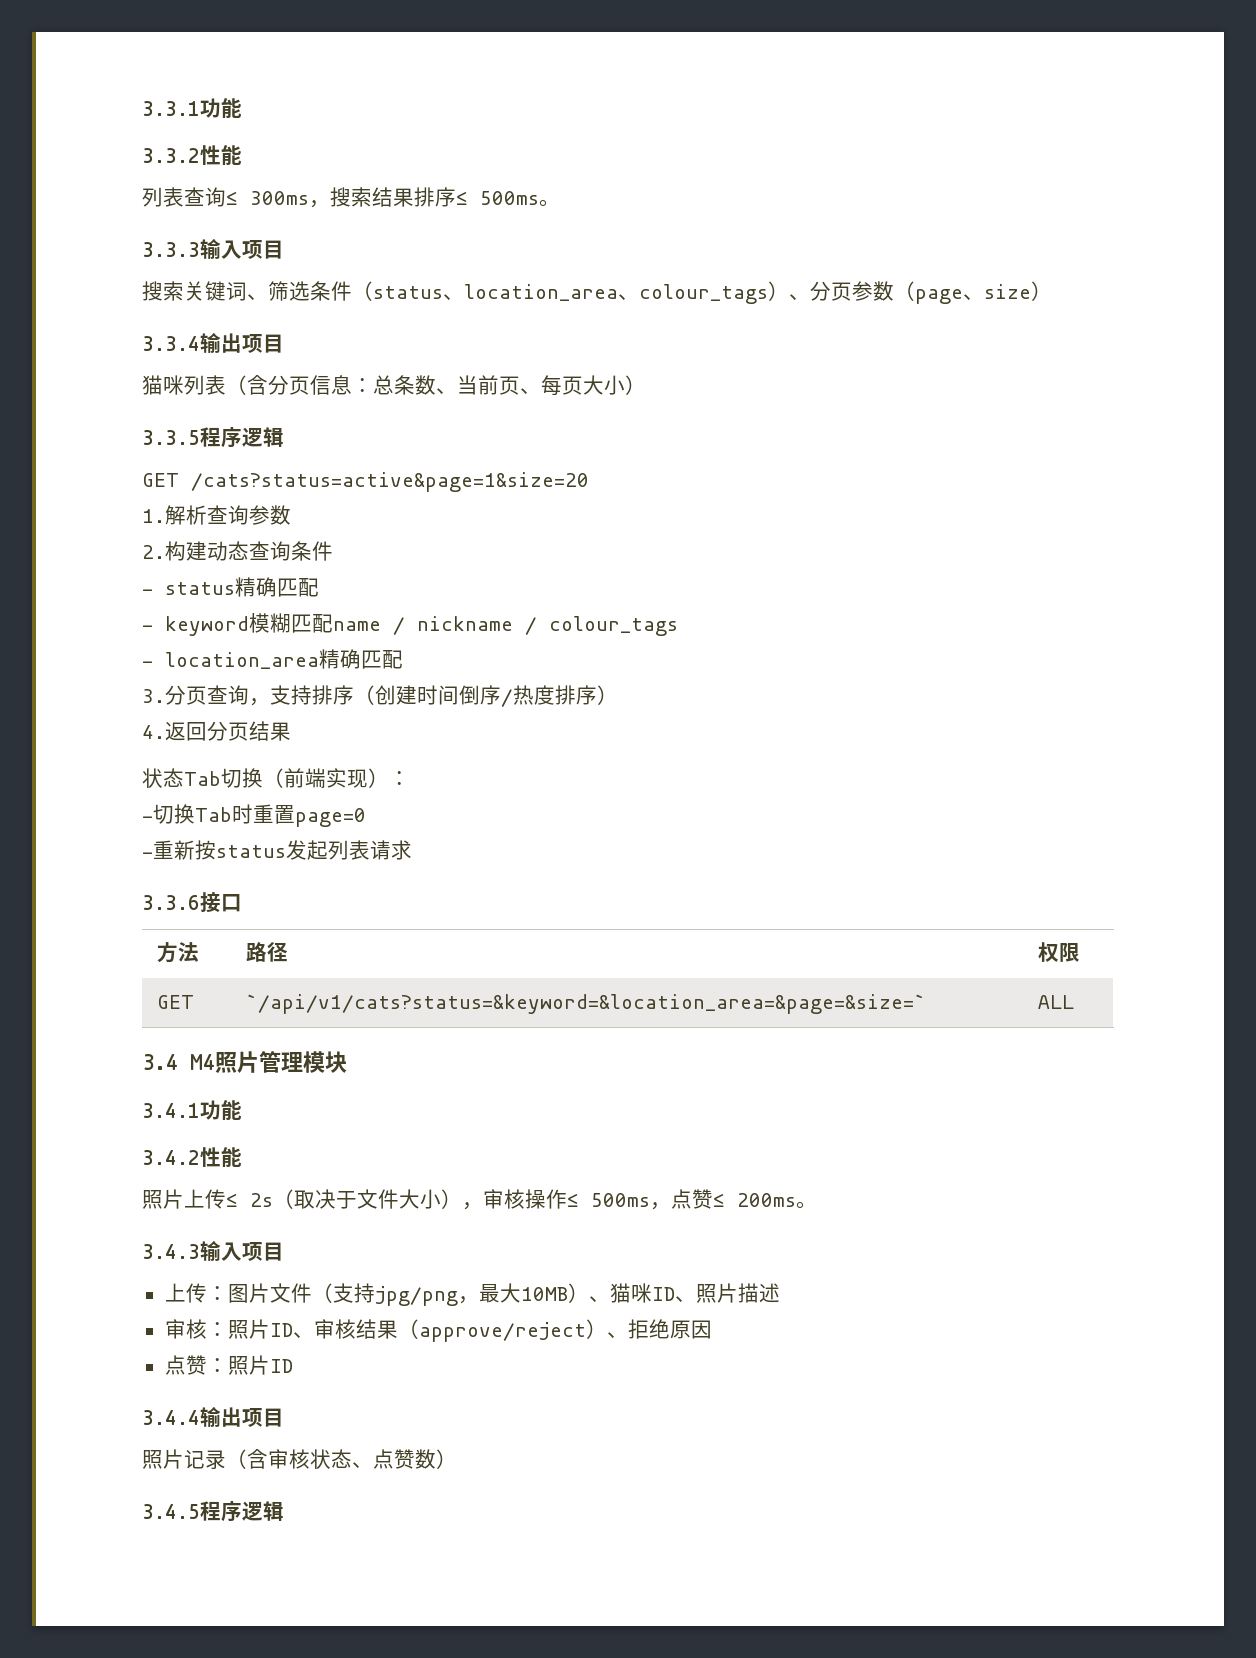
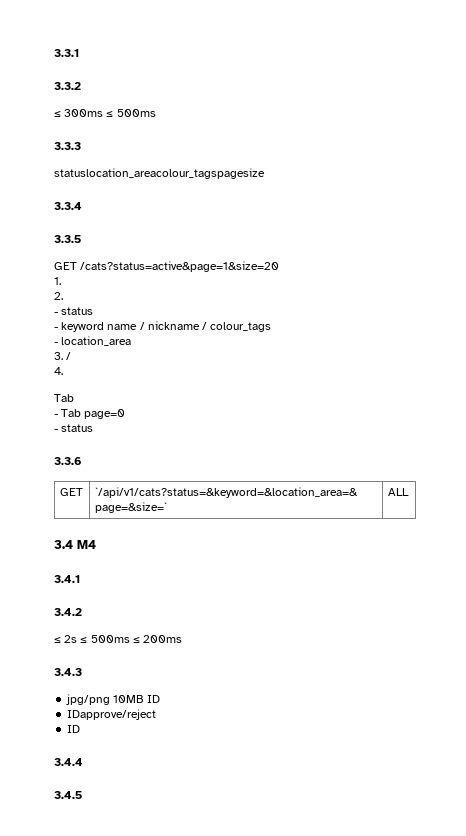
[200,98,242,118] 功能 -> (79, 53) none
[200,145,242,165] [142,187,560,208] 性能 // 列表查询≤ 300ms，搜索结果排序≤ 500ms。 -> [54,109,156,117] // ≤ 300ms ≤ 500ms
[200,239,284,259] [142,281,1052,304] [142,333,284,353] [142,375,646,396] 输入项目 // 搜索关键词、筛选条件（status、location_area、colour_tags）、分页参数（page、size） // 3.3.4输出项目 // 猫咪列表（含分页信息：总条数、当前页、每页大小） -> [54,168,265,179] [54,202,82,210] // statuslocation_areacolour_tagspagesize // 3.3.4
[200,427,284,448] 程序逻辑 -> (81, 239) none
[165,505,291,525] [142,541,333,561] [142,577,319,597] 解析查询参数 // 2.构建动态查询条件 // - status精确匹配 -> [54,292,63,300] [54,307,94,315] // 2. // - status
[249,613,333,633] 模糊匹配 -> (105, 327) none
[319,649,403,669] 精确匹配 -> (132, 341) none
[165,685,618,707] 分页查询，支持排序（创建时间倒序/热度排序） -> [66,352,72,360] /
[165,721,291,741] [142,768,410,788] [142,804,295,824] 返回分页结果 // 状态Tab切换（前端实现）： // -切换Tab时重置 -> [54,394,74,402] [54,409,82,417] // Tab // - Tab
[153,840,412,860] [142,892,242,913] [157,942,200,963] [246,942,289,962] [1038,942,1081,962] 重新按status发起列表请求 // 3.3.6接口 // 方法 | 路径 | 权限 -> [61,424,94,432] [54,457,82,465] status // 3.3.6
[215,1051,347,1073] 照片管理模块 -> (96, 544) none
[200,1100,242,1120] 功能 -> (80, 579) none
[200,1147,242,1167] [142,1189,713,1210] 性能 // 照片上传≤ 2s（取决于文件大小），审核操作≤ 500ms，点赞 -> [54,635,130,643] // ≤ 2s ≤ 500ms
[796,1201,817,1209] 。 -> (183, 639) none
[200,1241,284,1261] [164,1283,780,1306] [164,1319,712,1342] [164,1355,293,1375] [142,1407,284,1427] [142,1449,457,1469] 输入项目 // 上传：图片文件（支持jpg/png，最大10MB）、猫咪ID、照片描述 // 审核：照片ID、审核结果（approve/reject）、拒绝原因 // 点赞：照片ID // 3.4.4输出项目 // 照片记录（含审核状态、点赞数） -> [66,694,160,705] [67,709,157,720] [67,725,81,733] [54,758,83,766] // jpg/png 10MB ID // IDapprove/reject // ID // 3.4.4
[200,1501,284,1522] 程序逻辑 -> (82, 795) none

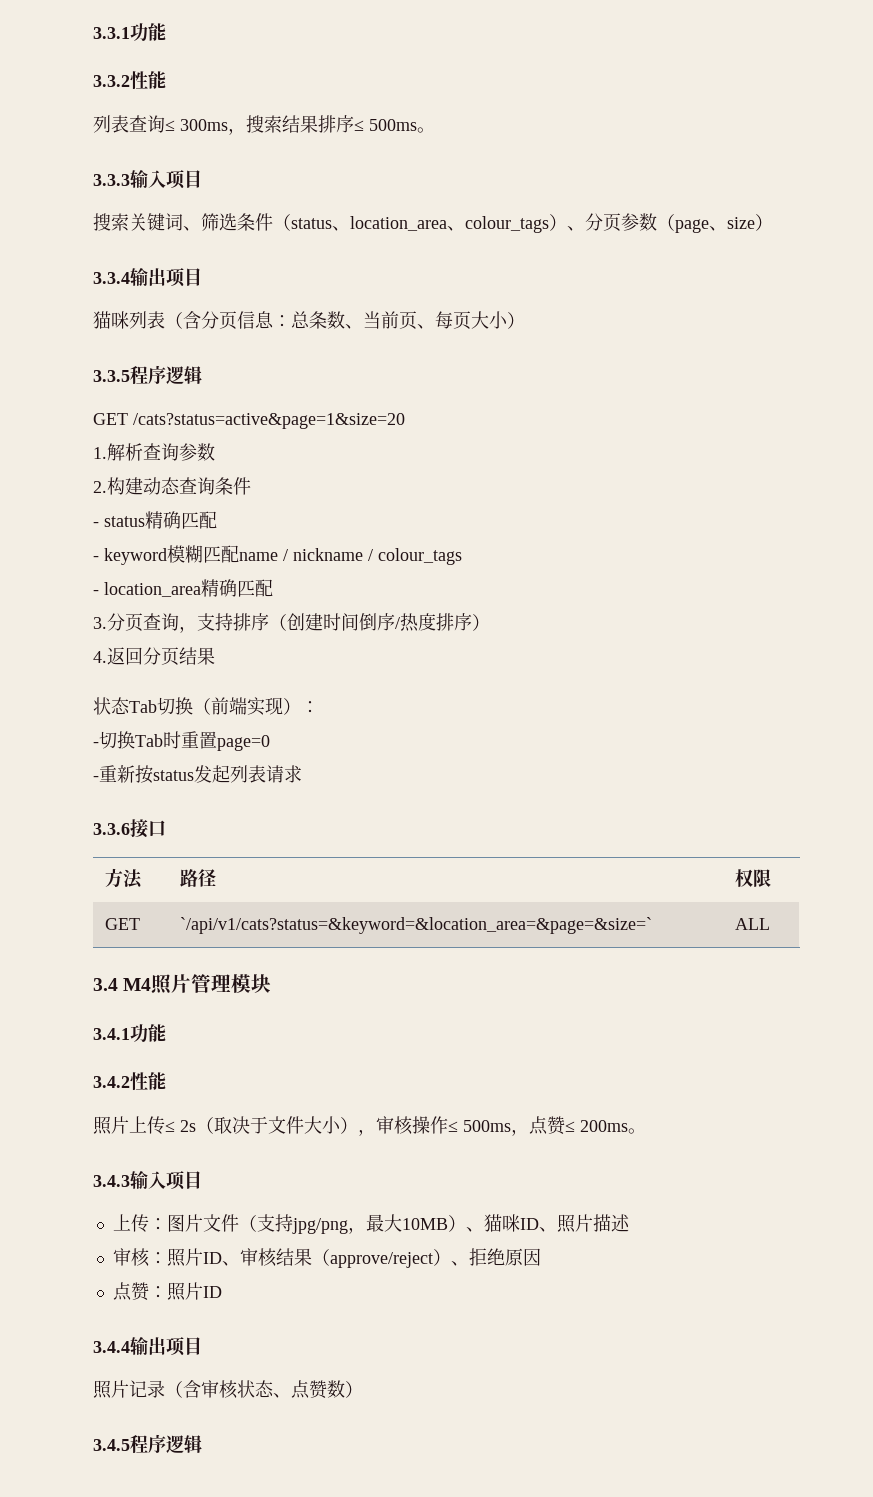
(79, 53) none -> [130,23,166,41] 功能
[54,109,156,117] // ≤ 300ms ≤ 500ms -> [130,71,166,90] [93,115,435,135] 性能 // 列表查询≤ 300ms，搜索结果排序≤ 500ms。
[54,168,265,179] [54,202,82,210] // statuslocation_areacolour_tagspagesize // 3.3.4 -> [130,169,202,189] [93,213,773,233] [93,267,202,287] [93,311,525,330] 输入项目 // 搜索关键词、筛选条件（status、location_area、colour_tags）、分页参数（page、size） // 3.3.4输出项目 // 猫咪列表（含分页信息：总条数、当前页、每页大小）
(81, 239) none -> [130,365,202,385] 程序逻辑
[54,292,63,300] [54,307,94,315] // 2. // - status -> [107,443,215,461] [93,477,251,495] [93,511,217,529] 解析查询参数 // 2.构建动态查询条件 // - status精确匹配
(105, 327) none -> [167,545,239,563] 模糊匹配
(132, 341) none -> [201,579,273,597] 精确匹配
[66,352,72,360] / -> [107,613,490,633] 分页查询，支持排序（创建时间倒序/热度排序）
[54,394,74,402] [54,409,82,417] // Tab // - Tab -> [107,647,215,666] [93,697,319,716] [93,731,217,749] 返回分页结果 // 状态Tab切换（前端实现）： // -切换Tab时重置
[61,424,94,432] [54,457,82,465] status // 3.3.6 -> [99,765,302,784] [93,819,166,838] [104,868,143,889] [179,869,216,887] [734,869,771,887] 重新按status发起列表请求 // 3.3.6接口 // 方法 | 路径 | 权限
(96, 544) none -> [151,974,272,995] 照片管理模块
(80, 579) none -> [130,1024,166,1042] 功能
[54,635,130,643] // ≤ 2s ≤ 500ms -> [130,1072,166,1091] [93,1116,566,1136] 性能 // 照片上传≤ 2s（取决于文件大小），审核操作≤ 500ms，点赞
(183, 639) none -> [628,1128,646,1134] 。
[66,694,160,705] [67,709,157,720] [67,725,81,733] [54,758,83,766] // jpg/png 10MB ID // IDapprove/reject // ID // 3.4.4 -> [130,1170,202,1190] [112,1214,630,1234] [112,1248,541,1268] [112,1282,222,1301] [93,1336,202,1356] [93,1380,363,1399] 输入项目 // 上传：图片文件（支持jpg/png，最大10MB）、猫咪ID、照片描述 // 审核：照片ID、审核结果（approve/reject）、拒绝原因 // 点赞：照片ID // 3.4.4输出项目 // 照片记录（含审核状态、点赞数）
(82, 795) none -> [130,1434,202,1454] 程序逻辑

